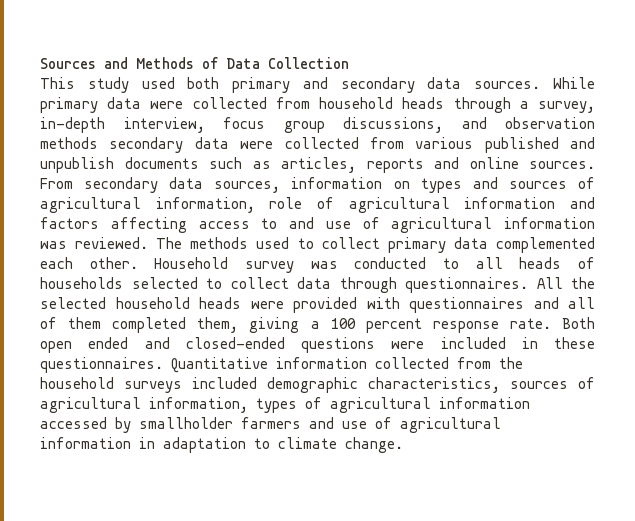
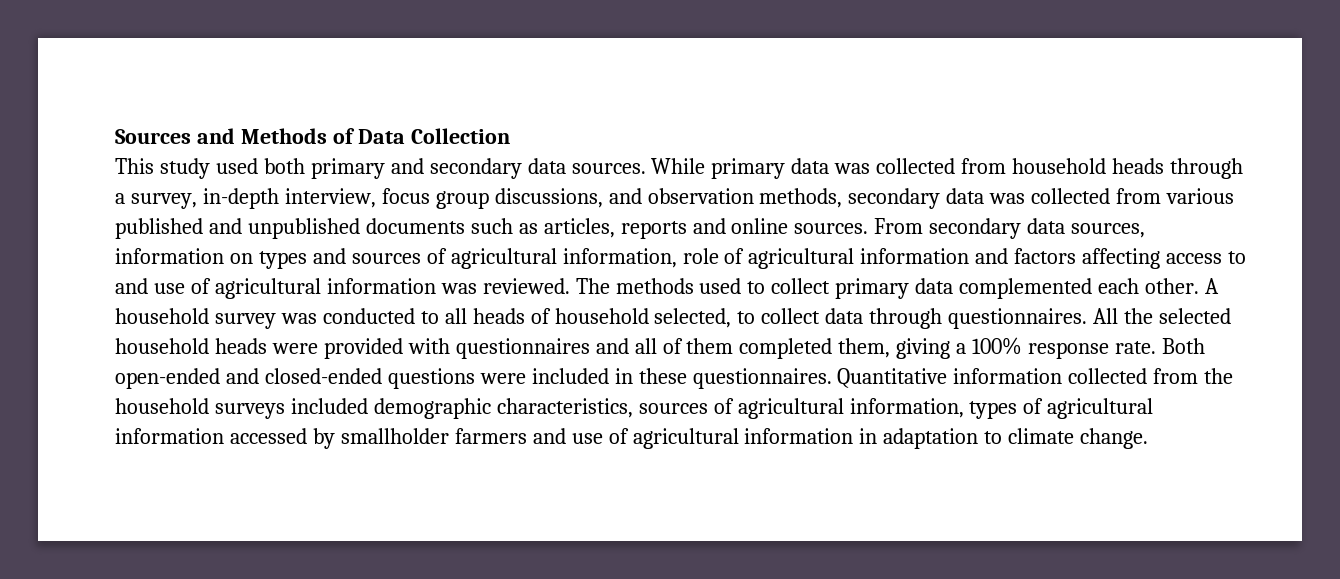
[150,101,184,109] were -> [834,163,871,174] was
[40,137,274,153] methods secondary data were -> [759,188,1026,209] methods, secondary data was
[40,157,114,173] unpublish -> [247,218,360,239] unpublished
[154,257,229,269] Household -> [1204,278,1219,294] [115,308,209,324] A household
[40,277,198,289] households selected -> [554,308,732,328] household selected,
[330,318,422,333] 100 percent -> [972,337,1023,355] 100%
[40,337,129,353] open ended -> [115,368,220,389] open-ended

